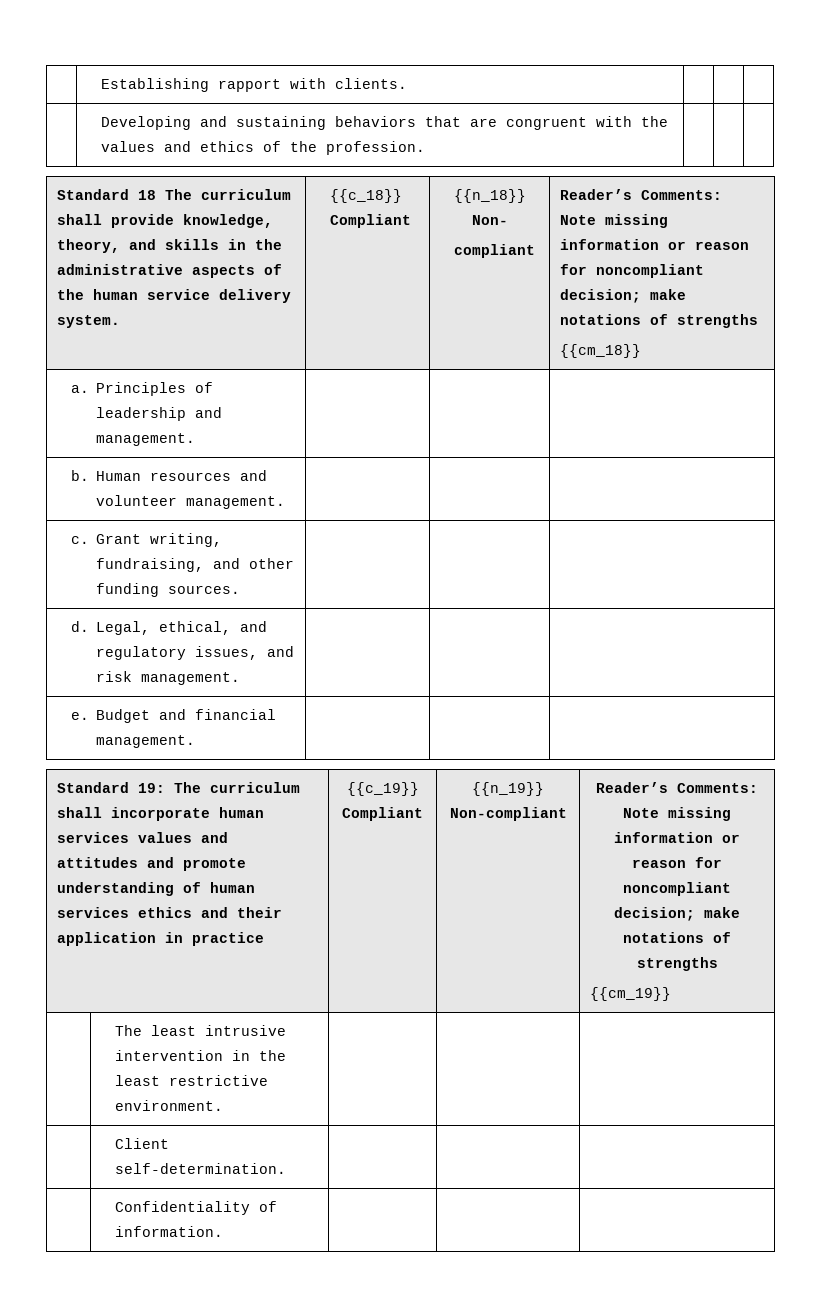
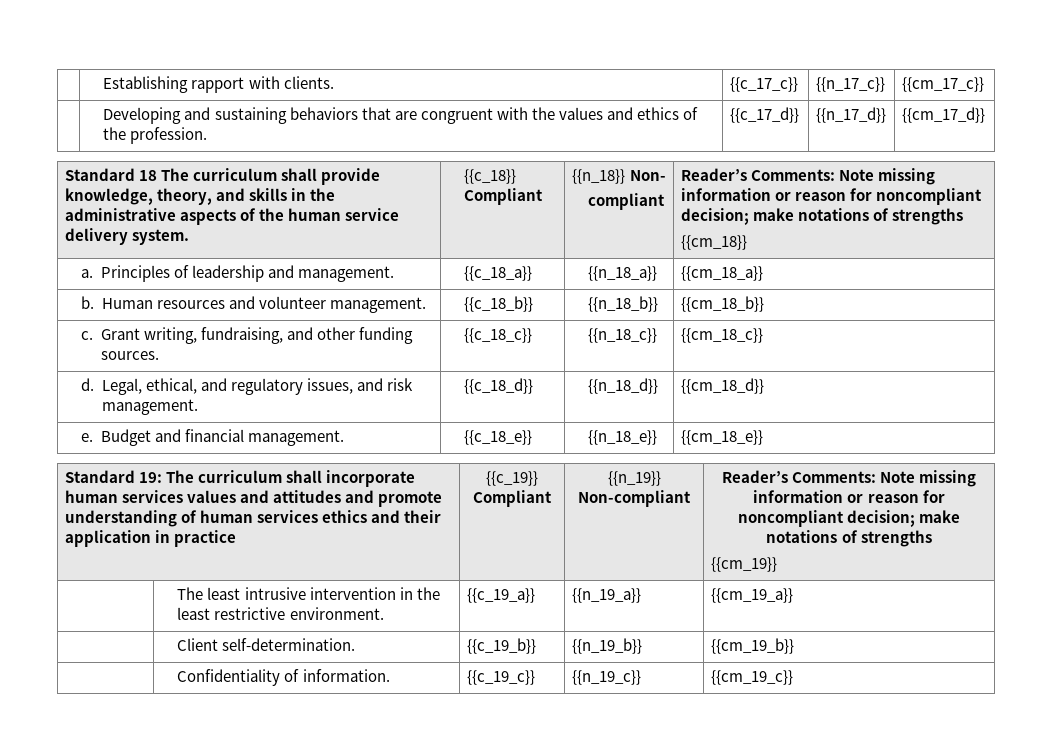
(408, 83) | | -> [729,77,798,92] [815,77,885,92] [901,77,984,92] {{c_17_c}} | {{n_17_c}} | {{cm_17_c}}
(426, 148) | | -> [729,107,799,123] [815,107,886,123] [901,107,985,123] {{c_17_d}} | {{n_17_d}} | {{cm_17_d}}
(196, 439) | | -> [464,266,533,281] [588,266,658,281] [680,266,763,281] {{c_18_a}} | {{n_18_a}} | {{cm_18_a}}
(286, 502) | | -> [464,296,534,312] [588,296,659,312] [680,296,764,312] {{c_18_b}} | {{n_18_b}} | {{cm_18_b}}
(241, 589) | | -> [464,328,533,343] [588,328,658,343] [680,328,763,343] {{c_18_c}} | {{n_18_c}} | {{cm_18_c}}
(241, 678) | | -> [464,378,534,394] [588,378,659,394] [680,378,764,394] {{c_18_d}} | {{n_18_d}} | {{cm_18_d}}
(196, 741) | | -> [464,430,533,445] [588,430,658,445] [680,430,763,445] {{c_18_e}} | {{n_18_e}} | {{cm_18_e}}
(224, 1105) | | -> [466,588,535,603] [571,588,641,603] [710,588,793,603] {{c_19_a}} | {{n_19_a}} | {{cm_19_a}}
(287, 1168) | | -> [466,638,536,654] [571,638,642,654] [710,638,794,654] {{c_19_b}} | {{n_19_b}} | {{cm_19_b}}
(224, 1231) | | -> [466,670,535,685] [571,670,641,685] [710,670,793,685] {{c_19_c}} | {{n_19_c}} | {{cm_19_c}}

